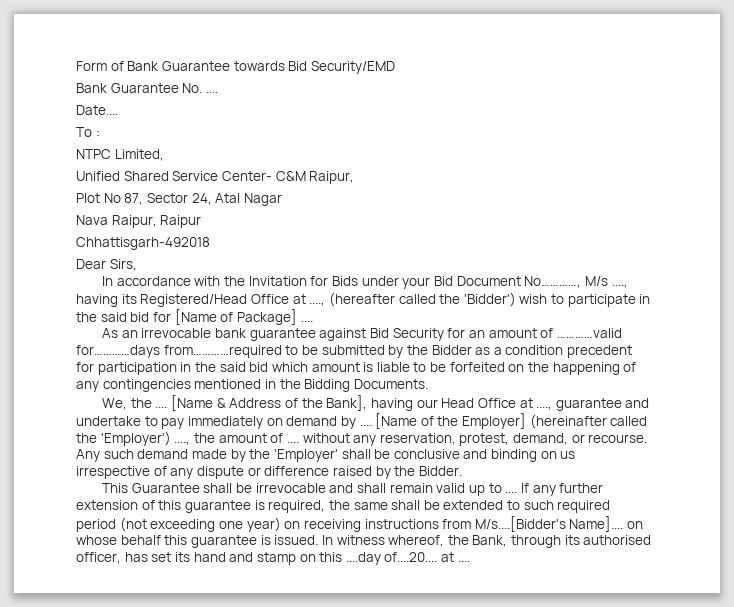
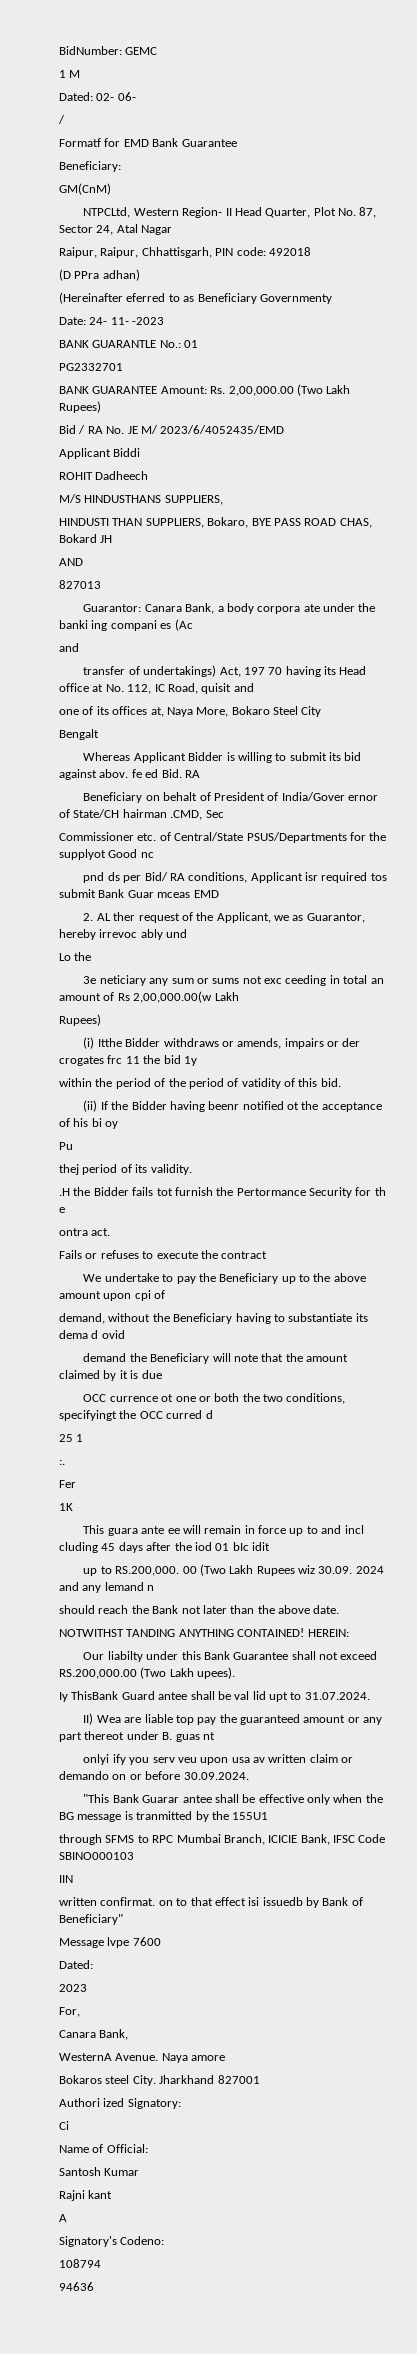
[76,61,395,74] [76,83,218,93] [76,105,118,115] [76,127,100,137] [76,149,164,161] [76,171,355,184] [76,193,121,203] Form of Bank Guarantee towards Bid Security/EMD // Bank Guarantee No. .... // Date.... // To : // NTPC Limited, // Unified Shared Service Center- C&M Raipur, // Plot No -> [59,46,158,55] [59,70,81,78] [59,92,136,101] [58,115,65,124] [59,138,237,147] [59,161,121,172] [59,183,111,195] [83,207,357,218] BidNumber: GEMC // 1 M // Dated: 02- 06- // / // Formatf for EMD Bank Guarantee // Beneficiary: // GM(CnM) // NTPCLtd, Western Region- II Head Quarter, Plot No.
[76,215,202,228] [76,237,210,250] [76,259,137,271] [102,276,628,289] [76,292,651,307] [76,309,313,325] [102,328,622,341] [76,345,633,358] [76,362,637,375] [76,379,428,392] [102,395,650,411] [76,413,648,429] [76,431,648,446] [76,449,576,462] [76,466,462,479] [102,483,604,496] [76,500,611,513] [76,516,644,532] [76,535,652,548] [76,552,470,565] Nava Raipur, Raipur // Chhattisgarh-492018 // Dear Sirs, // In accordance with the Invitation for Bids under your Bid Document No…………, M/s ...., having its Registered/Head Office at ...., (hereafter called the 'Bidder') wish to participate in the said bid for [Name of Package] .... // As an irrevocable bank guarantee against Bid Security for an amount of …………valid for…………days from…………required to be submitted by the Bidder as a condition precedent for participation in the said bid which amount is liable to be forfeited on the happening of any contingencies mentioned in the Bidding Documents. // We, the .... [Name & Address of the Bank], having our Head Office at ...., guarantee and undertake to pay immediately on demand by .... [Name of the Employer] (hereinafter called the 'Employer') ...., the amount of .... without any reservation, protest, demand, or recourse. Any such demand made by the 'Employer' shall be conclusive and binding on us irrespective of any dispute or difference raised by the Bidder. // This Guarantee shall be irrevocable and shall remain valid up to .... If any further extension of this guarantee is required, the same shall be extended to such required period (not exceeding one year) on receiving instructions from M/s....[Bidder's Name].... on whose behalf this guarantee is issued. In witness whereof, the Bank, through its authorised officer, has set its hand and stamp on this ....day of....20.... at .... -> [59,247,311,258] [59,269,140,281] [59,292,332,304] [59,317,165,325] [59,340,199,348] [59,363,123,371] [59,384,351,396] [59,401,101,413] [59,425,285,434] [59,448,141,459] [59,471,149,480] [59,494,223,505] [59,517,372,528] [59,534,113,543] [59,558,83,566] [59,580,101,589] [83,603,376,614] [59,619,193,631] [59,643,79,652] [83,665,367,677] [59,683,254,694] [59,706,322,717] [59,729,99,740] [83,752,362,763] [59,769,200,780] [83,792,379,803] [59,809,224,820] [59,832,387,843] [59,849,154,860] [83,872,387,883] [59,889,219,898] [83,912,365,923] [59,929,188,940] [59,952,92,961] [83,975,384,986] [59,991,239,1003] [59,1014,101,1026] [83,1037,361,1049] [59,1055,197,1066] [59,1078,341,1089] [83,1100,382,1112] [59,1118,119,1129] [59,1142,73,1150] [59,1164,192,1175] [59,1187,386,1198] [59,1207,65,1213] [59,1228,111,1236] [59,1250,268,1259] [83,1273,366,1284] [59,1290,166,1301] [59,1313,368,1324] [59,1330,125,1339] [83,1353,349,1364] [59,1370,162,1381] [83,1393,346,1404] [59,1410,213,1421] [59,1434,84,1442] [59,1460,65,1465] [59,1480,76,1488] [59,1503,73,1511] [83,1525,364,1536] [59,1542,270,1553] [83,1564,384,1576] [59,1582,155,1593] [59,1605,340,1614] [59,1628,349,1637] [83,1651,378,1662] [59,1667,236,1679] [59,1691,370,1702] [83,1713,383,1725] [59,1731,215,1742] [83,1754,354,1765] [59,1771,249,1780] [83,1794,383,1805] [59,1811,269,1822] [59,1834,386,1845] [59,1852,134,1860] [59,1875,73,1883] [59,1897,363,1908] [59,1914,123,1925] [59,1937,161,1948] [59,1960,93,1969] [59,1984,87,1992] [59,2007,80,2017] [59,2029,129,2040] [59,2053,226,2063] [59,2075,260,2086] [59,2098,181,2109] [59,2121,69,2130] [59,2144,148,2153] [59,2167,140,2176] [59,2190,113,2201] [59,2214,67,2222] [59,2236,165,2247] [59,2259,101,2268] [59,2282,94,2291] Raipur, Raipur, Chhattisgarh, PIN code: 492018 // (D PPra adhan) // (Hereinafter eferred to as Beneficiary Governmenty // Date: 24- 11- -2023 // BANK GUARANTLE No.: 01 // PG2332701 // BANK GUARANTEE Amount: Rs. 2,00,000.00 (Two Lakh Rupees) // Bid / RA No. JE M/ 2023/6/4052435/EMD // Applicant Biddi // ROHIT Dadheech // M/S HINDUSTHANS SUPPLIERS, // HINDUSTI THAN SUPPLIERS, Bokaro, BYE PASS ROAD CHAS, Bokard JH // AND // 827013 // Guarantor: Canara Bank, a body corpora ate under the banki ing compani es (Ac // and // transfer of undertakings) Act, 197 70 having its Head office at No. 112, IC Road, quisit and // one of its offices at, Naya More, Bokaro Steel City // Bengalt // Whereas Applicant Bidder is willing to submit its bid against abov. fe ed Bid. RA // Beneficiary on behalt of President of India/Gover ernor of State/CH hairman .CMD, Sec // Commissioner etc. of Central/State PSUS/Departments for the supplyot Good nc // pnd ds per Bid/ RA conditions, Applicant isr required tos submit Bank Guar mceas EMD // 2. AL ther request of the Applicant, we as Guarantor, hereby irrevoc ably und // Lo the // 3e neticiary any sum or sums not exc ceeding in total an amount of Rs 2,00,000.00(w Lakh // Rupees) // (i) Itthe Bidder withdraws or amends, impairs or der crogates frc 11 the bid 1y // within the period of the period of vatidity of this bid. // (ii) If the Bidder having beenr notified ot the acceptance of his bi oy // Pu // thej period of its validity. // .H the Bidder fails tot furnish the Pertormance Security for th e // ontra act. // Fails or refuses to execute the contract // We undertake to pay the Beneficiary up to the above amount upon cpi of // demand, without the Beneficiary having to substantiate its dema d ovid // demand the Beneficiary will note that the amount claimed by it is due // OCC currence ot one or both the two conditions, specifyingt the OCC curred d // 25 1 // :. // Fer // 1K // This guara ante ee will remain in force up to and incl cluding 45 days after the iod 01 bIc idit // up to RS.200,000. 00 (Two Lakh Rupees wiz 30.09. 2024 and any lemand n // should reach the Bank not later than the above date. // NOTWITHST TANDING ANYTHING CONTAINED! HEREIN: // Our liabilty under this Bank Guarantee shall not exceed RS.200,000.00 (Two Lakh upees). // Iy ThisBank Guard antee shall be val lid upt to 31.07.2024. // II) Wea are liable top pay the guaranteed amount or any part thereot under B. guas nt // onlyi ify you serv veu upon usa av written claim or demando on or before 30.09.2024. // "This Bank Guarar antee shall be effective only when the BG message is tranmitted by the 155U1 // through SFMS to RPC Mumbai Branch, ICICIE Bank, IFSC Code SBINO000103 // IIN // written confirmat. on to that effect isi issuedb by Bank of Beneficiary" // Message lvpe 7600 // Dated: // 2023 // For, // Canara Bank, // WesternA Avenue. Naya amore // Bokaros steel City. Jharkhand 827001 // Authori ized Signatory: // Ci // Name of Official: // Santosh Kumar // Rajni kant // A // Signatory's Codeno: // 108794 // 94636

